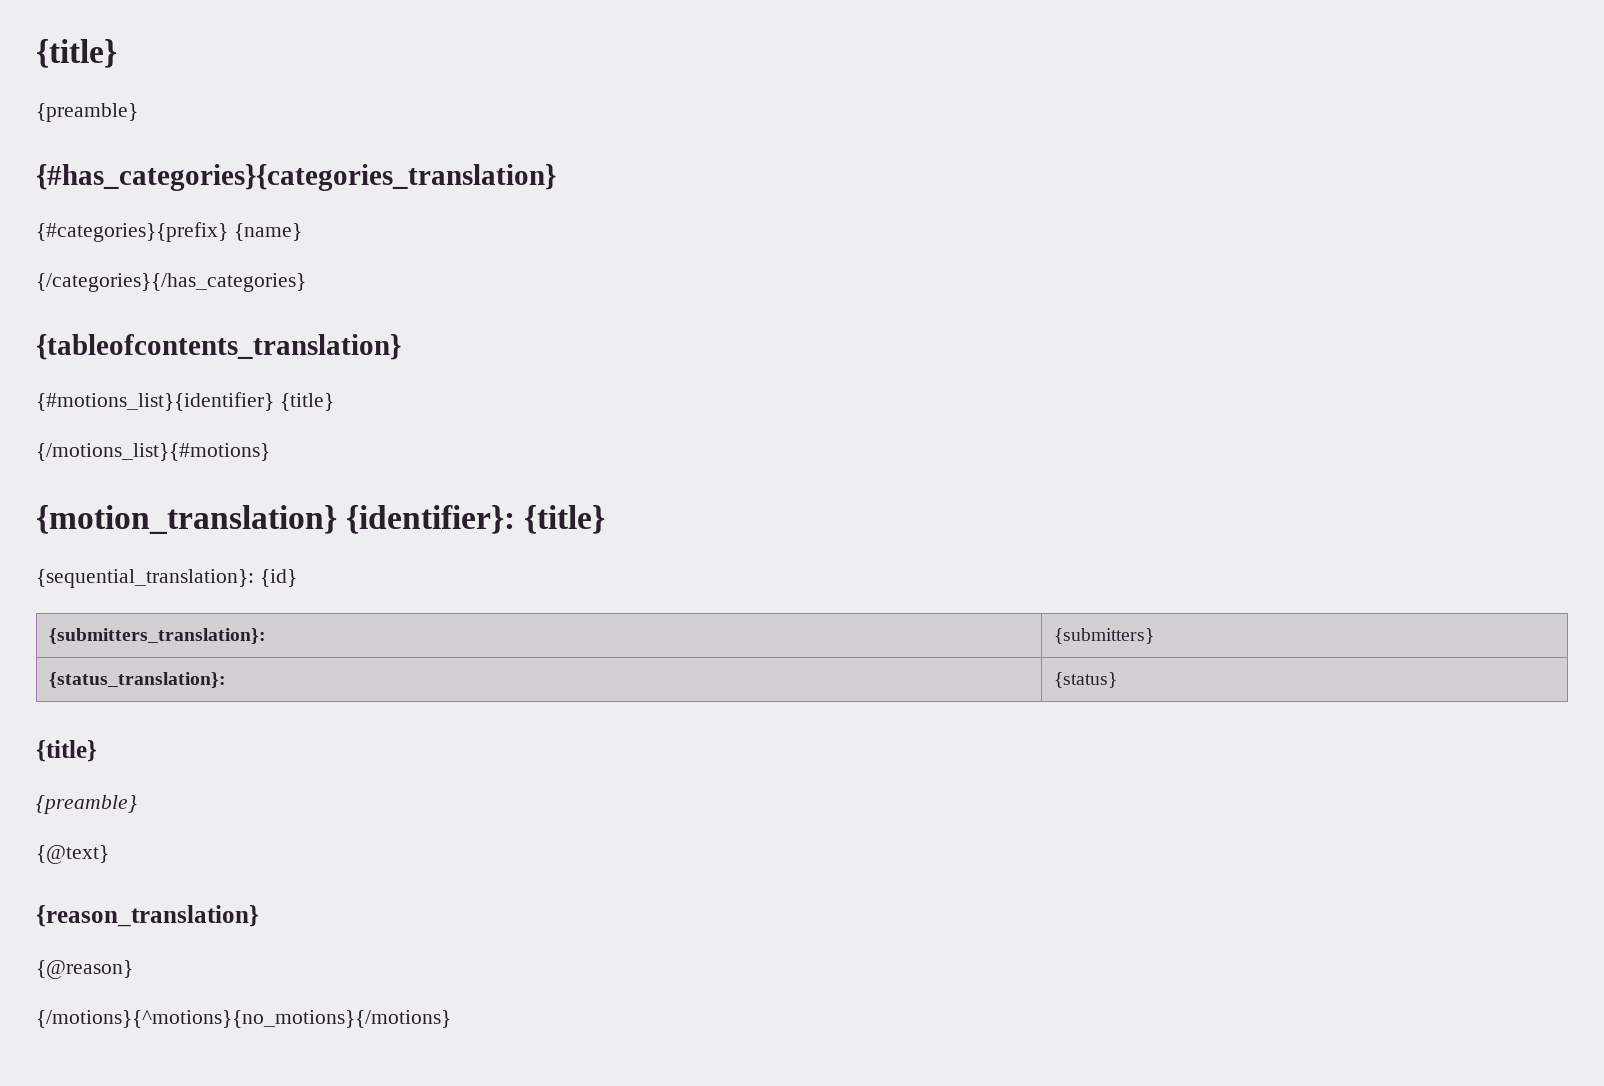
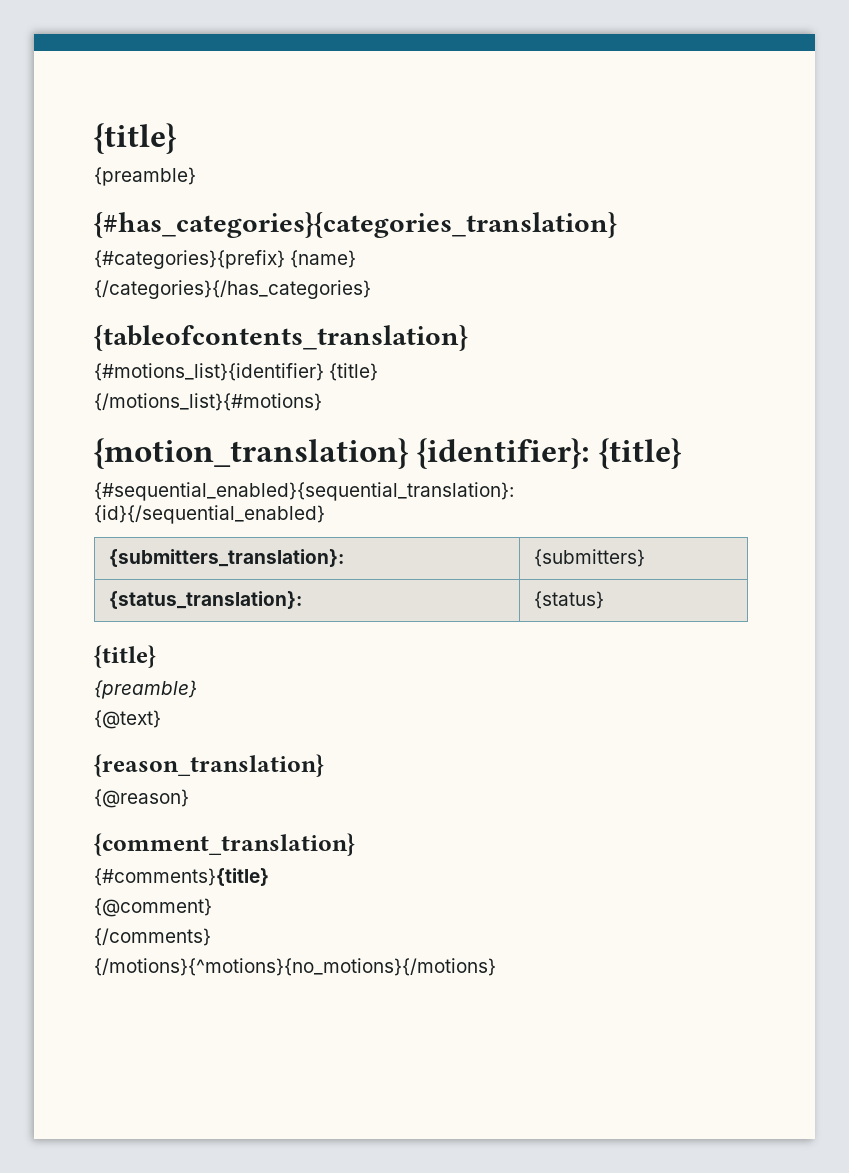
[36,569,297,588] {sequential_translation}: {id} -> [94,482,514,501] [94,505,325,524] {#sequential_enabled}{sequential_translation}: {id}{/sequential_enabled}
(133, 969) none -> [94,833,355,856] [94,868,269,886] [94,898,212,917] [94,928,211,946] // {comment_translation} // {#comments}{title} // {@comment} // {/comments}

